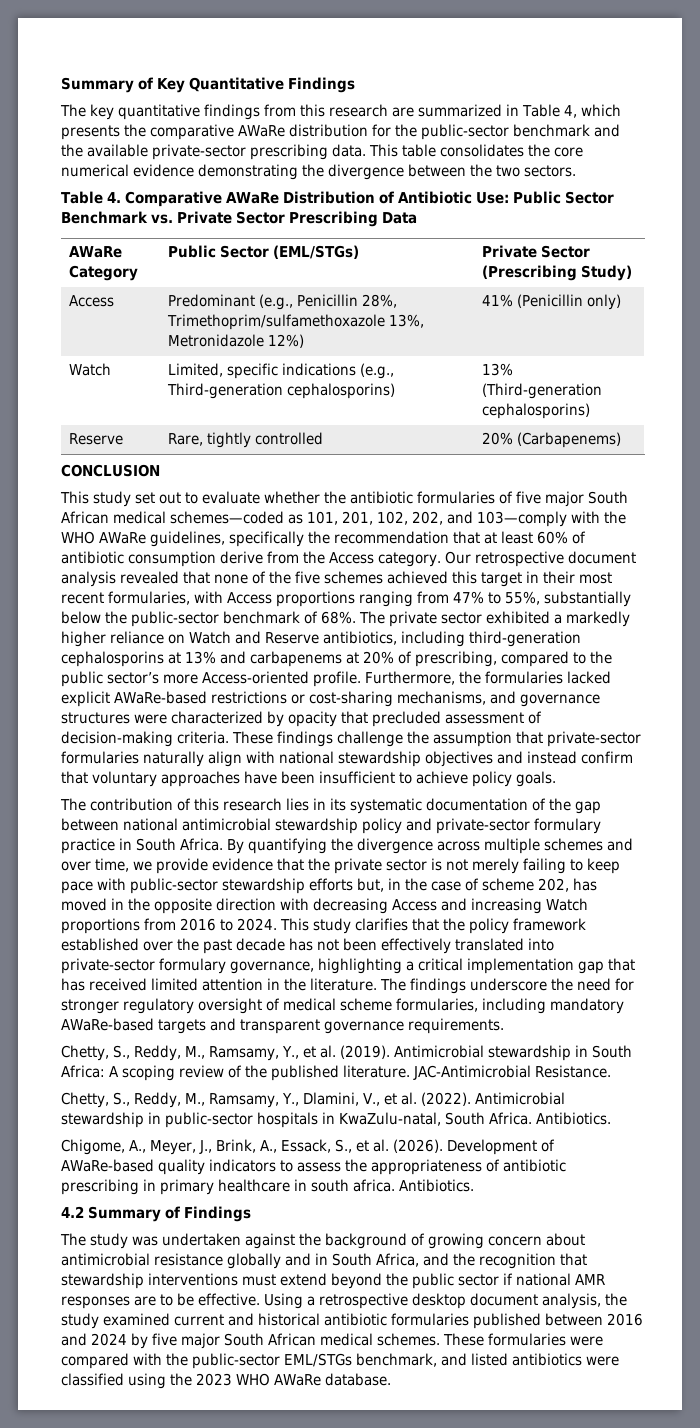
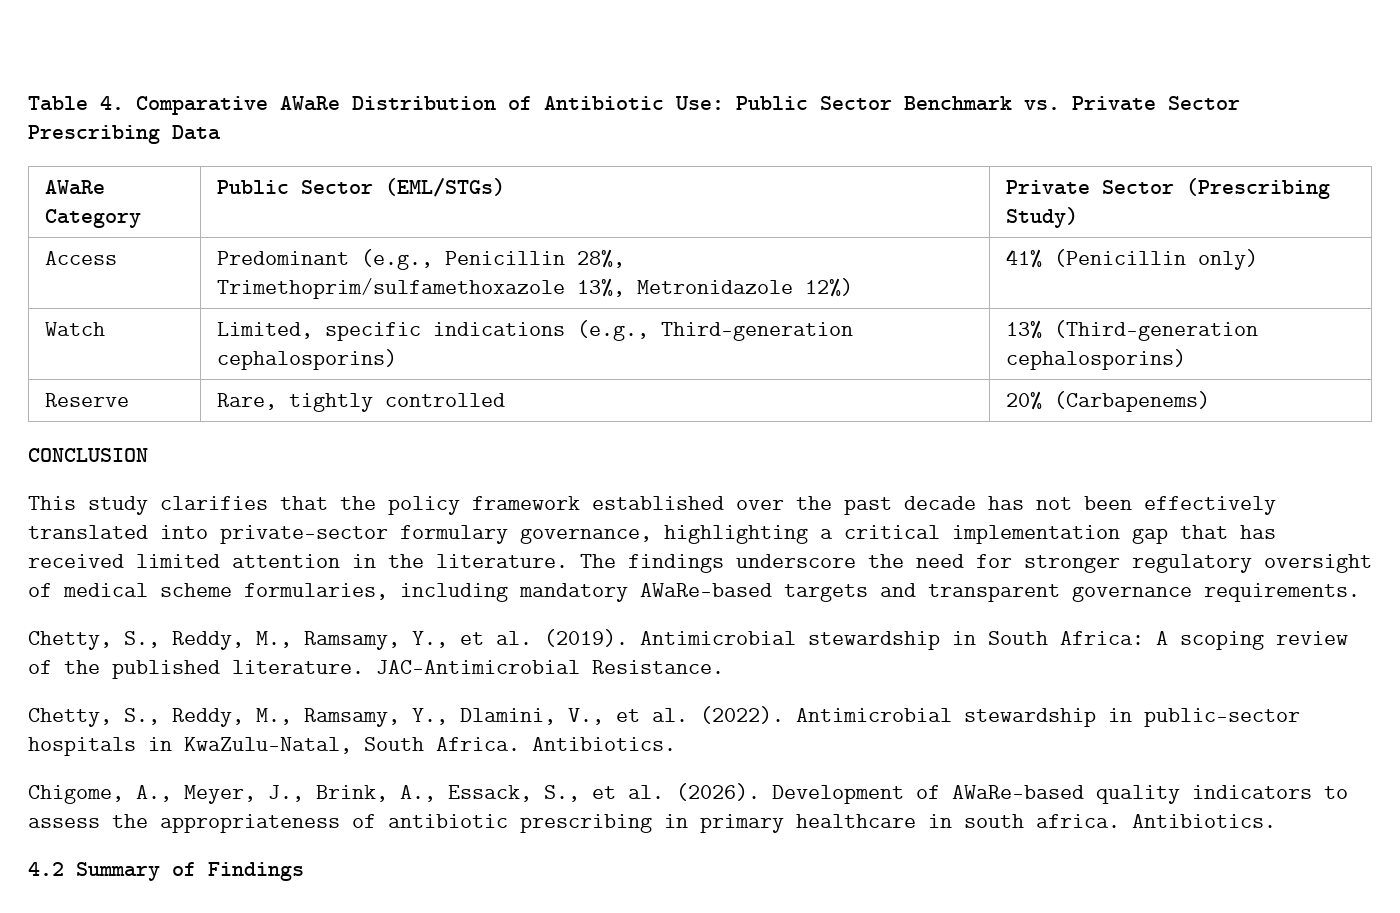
[61,77,355,93] [60,104,621,120] [61,124,620,140] [61,144,583,160] [61,164,576,180] Summary of Key Quantitative Findings // The key quantitative findings from this research are summarized in Table 4, which presents the comparative AWaRe distribution for the public-sector benchmark and the available private-sector prescribing data. This table consolidates the core numerical evidence demonstrating the divergence between the two sectors. // -> (28, 103) none
[135,491,628,507] [61,511,626,527] [61,531,586,547] [61,551,636,567] [61,571,612,587] [61,591,631,607] [61,611,630,627] [61,631,581,647] [61,651,612,667] [61,671,611,687] [61,691,600,707] [61,711,542,727] [61,731,641,747] [61,751,633,767] [61,771,556,787] [60,798,601,814] [61,818,601,834] [61,838,633,854] [61,858,620,874] [61,878,597,894] [61,898,588,914] [61,918,351,934] set out to evaluate whether the antibiotic formularies of five major South African medical schemes—coded as 101, 201, 102, 202, and 103—comply with the WHO AWaRe guidelines, specifically the recommendation that at least 60% of antibiotic consumption derive from the Access category. Our retrospective document analysis revealed that none of the five schemes achieved this target in their most recent formularies, with Access proportions ranging from 47% to 55%, substantially below the public-sector benchmark of 68%. The private sector exhibited a markedly higher reliance on Watch and Reserve antibiotics, including third-generation cephalosporins at 13% and carbapenems at 20% of prescribing, compared to the public sector’s more Access-oriented profile. Furthermore, the formularies lacked explicit AWaRe-based restrictions or cost-sharing mechanisms, and governance structures were characterized by opacity that precluded assessment of decision-making criteria. These findings challenge the assumption that private-sector formularies naturally align with national stewardship objectives and instead confirm that voluntary approaches have been insufficient to achieve policy goals. // The contribution of this research lies in its systematic documentation of the gap between national antimicrobial stewardship policy and private-sector formulary practice in South Africa. By quantifying the divergence across multiple schemes and over time, we provide evidence that the private sector is not merely failing to keep pace with public-sector stewardship efforts but, in the case of scheme 202, has moved in the opposite direction with decreasing Access and increasing Watch proportions from 2016 to 2024. This study -> (148, 505) none
[339,1112,441,1126] KwaZulu-natal, -> [184,737,352,754] KwaZulu-Natal,
[60,1233,585,1249] [61,1253,587,1269] [61,1273,605,1289] [61,1293,627,1309] [61,1313,643,1329] [61,1333,603,1349] [61,1353,619,1369] [61,1373,391,1389] // The study was undertaken against the background of growing concern about antimicrobial resistance globally and in South Africa, and the recognition that stewardship interventions must extend beyond the public sector if national AMR responses are to be effective. Using a retrospective desktop document analysis, the study examined current and historical antibiotic formularies published between 2016 and 2024 by five major South African medical schemes. These formularies were compared with the public-sector EML/STGs benchmark, and listed antibiotics were classified using the 2023 WHO AWaRe database. -> (304, 871) none

